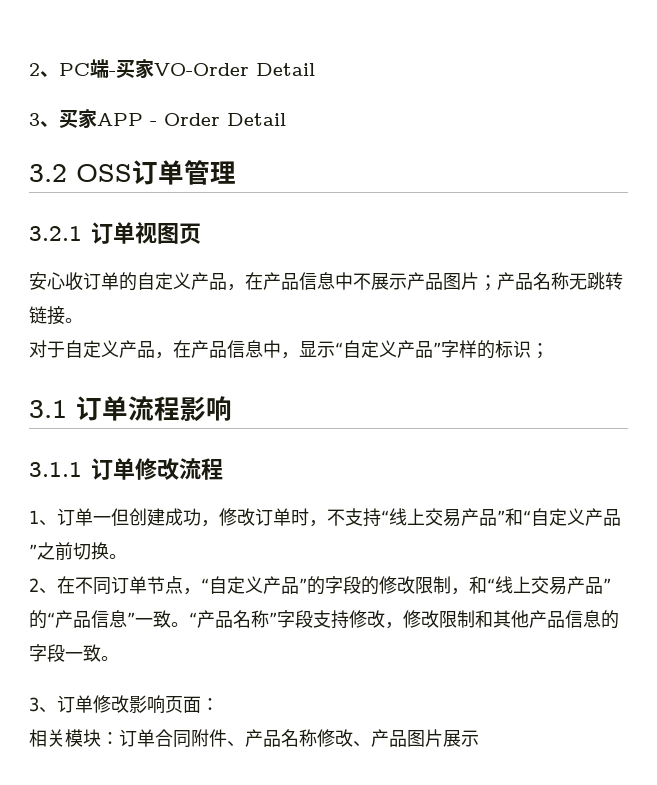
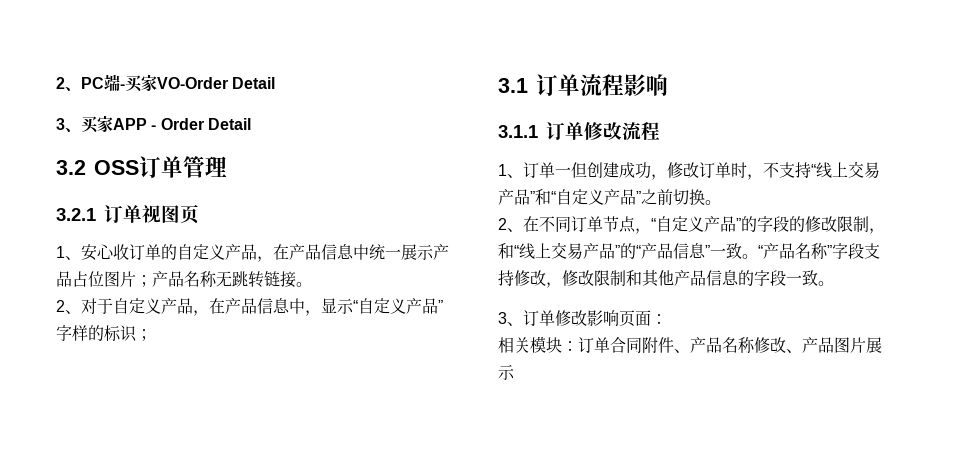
(201, 233) none -> [56,246,81,260] 1、
[353,273,371,290] 不 -> [369,244,401,260] 统一
(443, 281) none -> [72,271,104,287] 占位
(83, 320) none -> [56,300,81,314] 2、

